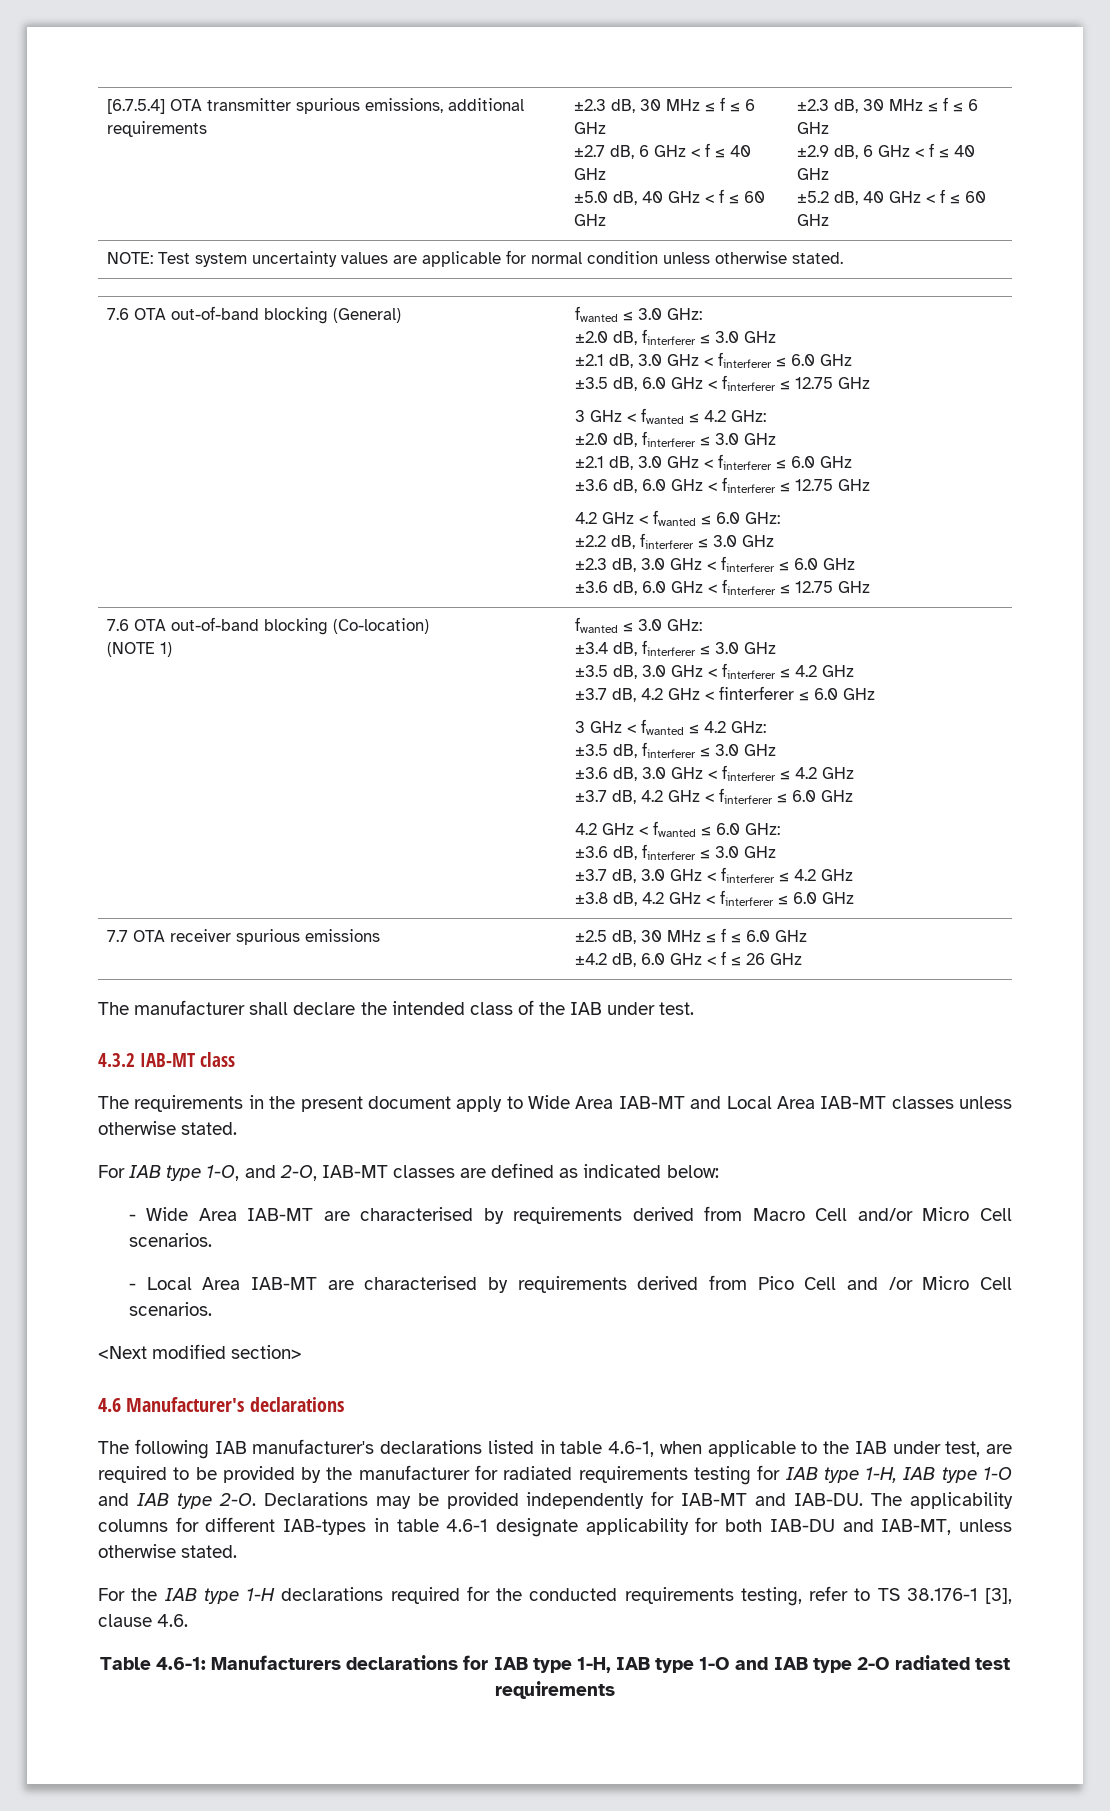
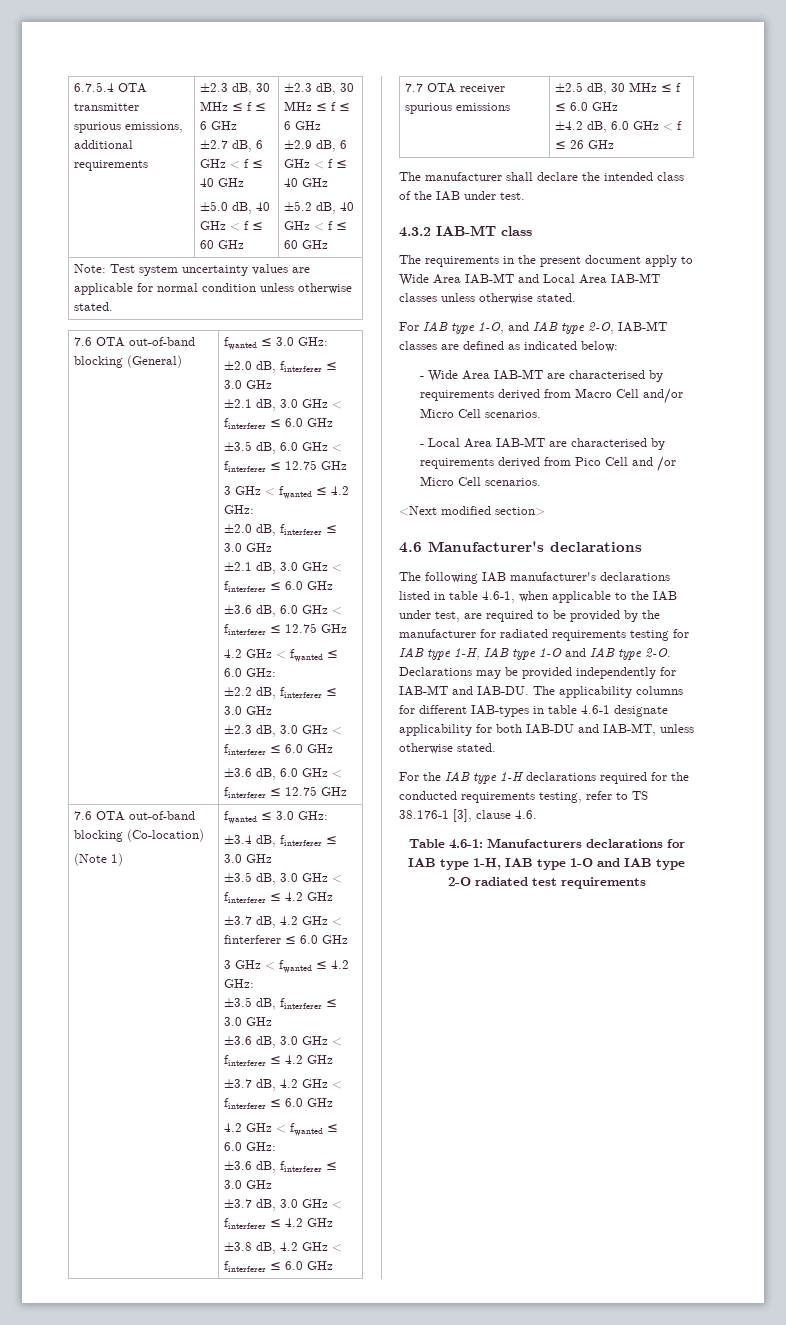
[106,99,165,114] [6.7.5.4] -> [73,82,114,92] 6.7.5.4
[106,252,153,264] NOTE: -> [73,264,106,273] Note:
[106,642,155,657] (NOTE -> [73,853,107,866] (Note
(276, 1171) none -> [533,321,585,334] IAB type

